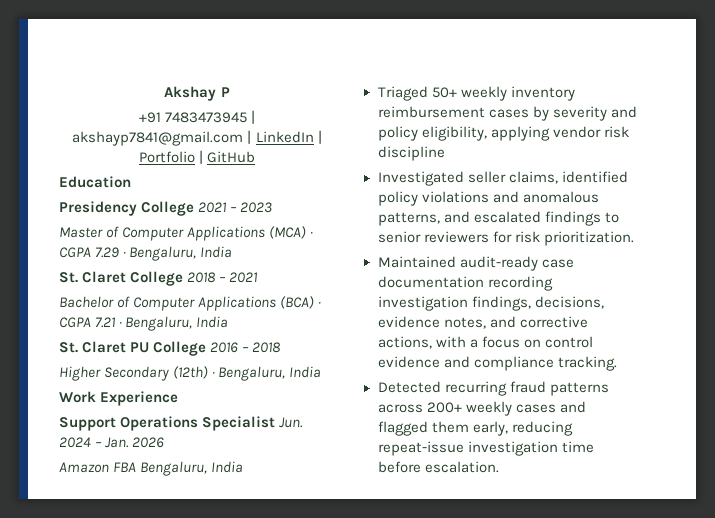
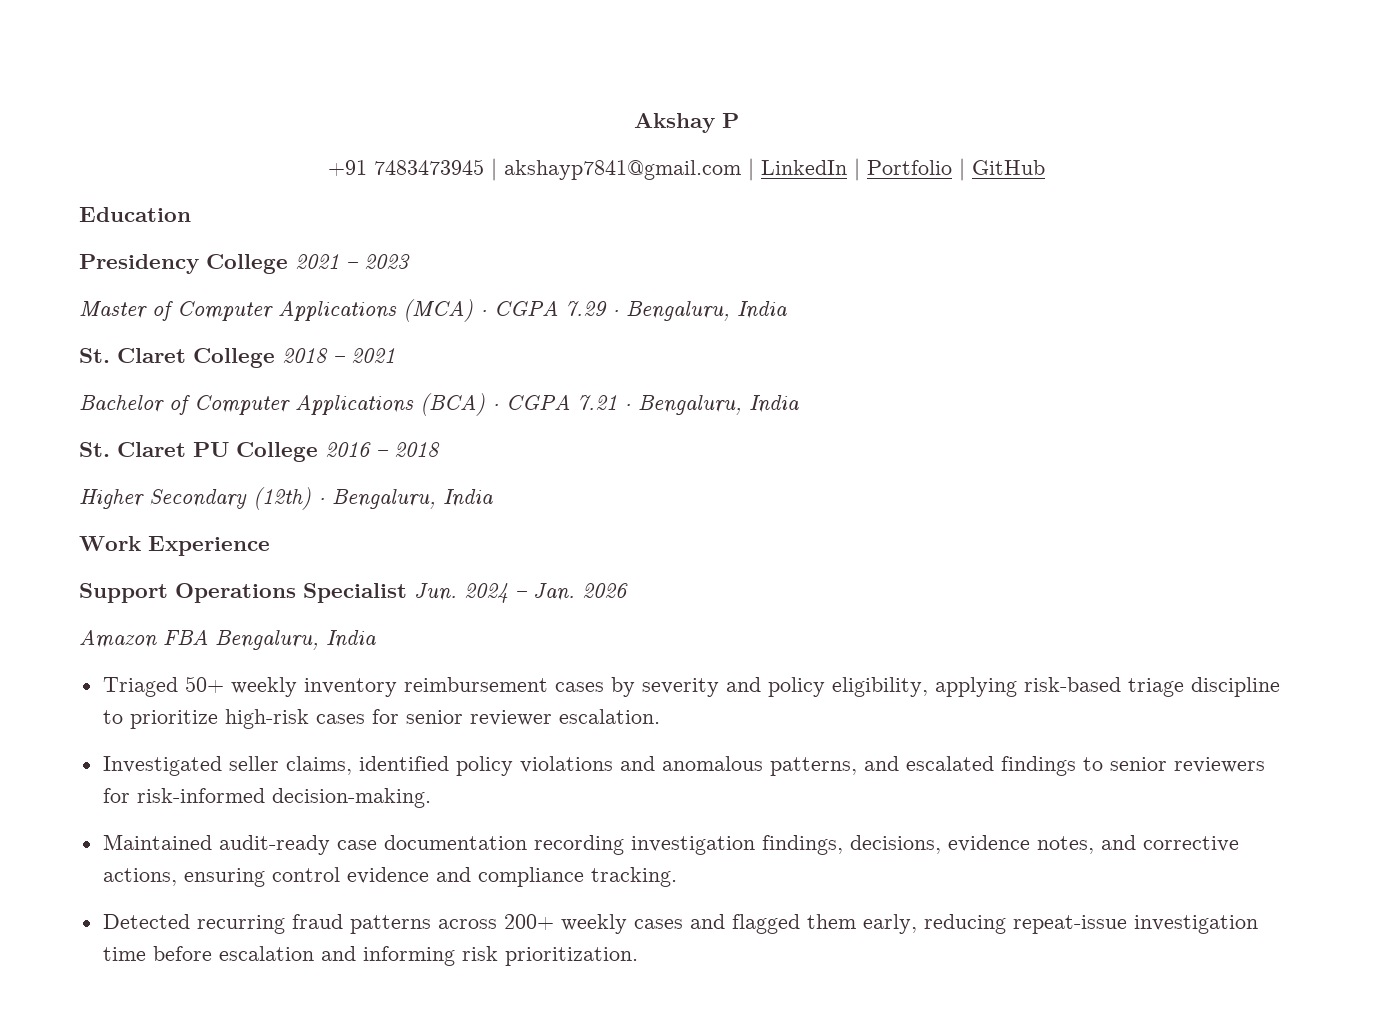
[552,126,629,138] vendor risk -> [1023,677,1184,697] risk-based triage
(445, 153) none -> [102,709,660,729] to prioritize high-risk cases for senior reviewer escalation.
[514,231,634,246] risk prioritization. -> [136,788,431,808] risk-informed decision-making.
[435,336,541,348] with a focus on -> [183,868,265,887] ensuring
[424,461,499,473] escalation. -> [218,946,638,966] escalation and informing risk prioritization.

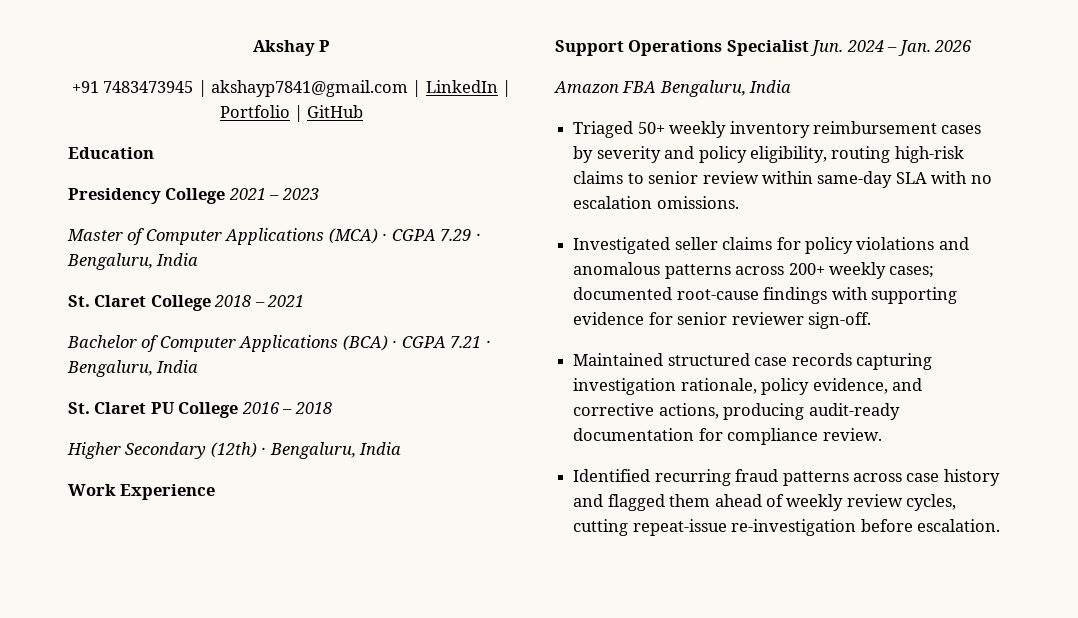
[934,677,1280,697] [102,709,660,729] applying risk-based triage discipline to prioritize high-risk cases for senior reviewer escalation. -> [831,146,964,163] [573,171,992,188] [573,196,739,209] routing high-risk claims to senior review within same-day SLA with no escalation omissions.
[285,756,449,775] claims, identified -> [722,237,801,250] claims for
[769,756,1265,776] [102,788,431,808] [102,834,1239,855] [102,867,677,887] [102,914,1258,934] [102,946,638,966] patterns, and escalated findings to senior reviewers for risk-informed decision-making. // Maintained audit-ready case documentation recording investigation findings, decisions, evidence notes, and corrective actions, ensuring control evidence and compliance tracking. // Detected recurring fraud patterns across 200+ weekly cases and flagged them early, reducing repeat-issue investigation time before escalation and informing risk prioritization. -> [664,262,935,279] [573,287,957,304] [573,312,871,329] [573,353,932,370] [573,378,922,395] [573,403,900,420] [573,428,882,445] [573,469,1000,486] [573,494,957,511] [573,519,1000,536] patterns across 200+ weekly cases; documented root-cause findings with supporting evidence for senior reviewer sign-off. // Maintained structured case records capturing investigation rationale, policy evidence, and corrective actions, producing audit-ready documentation for compliance review. // Identified recurring fraud patterns across case history and flagged them ahead of weekly review cycles, cutting repeat-issue re-investigation before escalation.

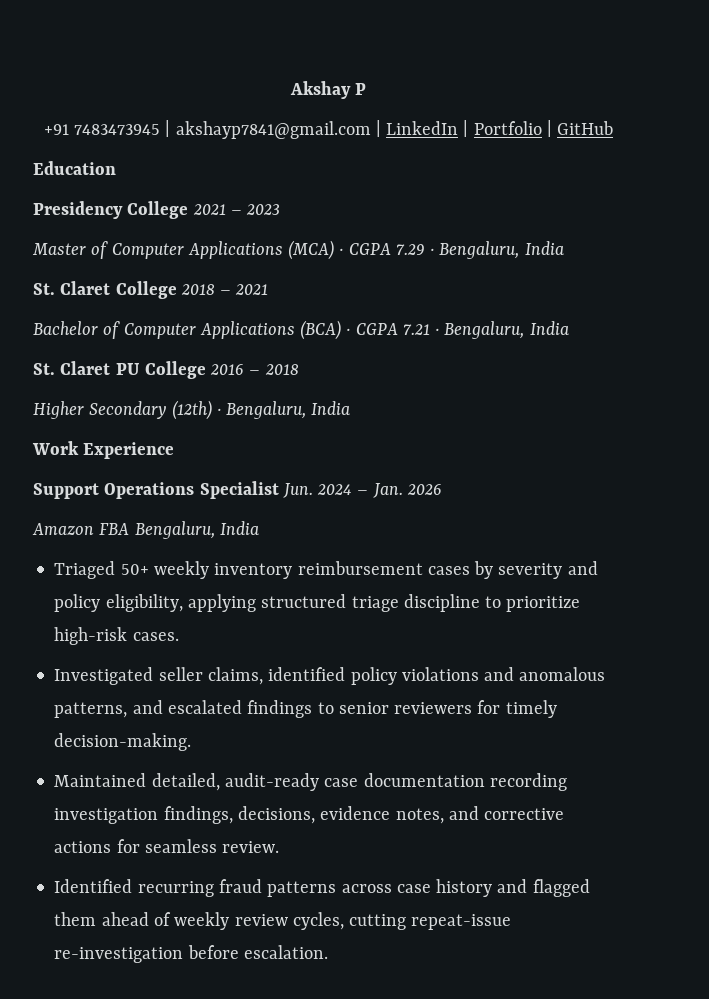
[831,146,964,163] [573,171,992,188] [573,196,739,209] routing high-risk claims to senior review within same-day SLA with no escalation omissions. -> [187,594,581,612] [54,627,179,645] applying structured triage discipline to prioritize high-risk cases.
[722,237,801,250] claims for -> [207,667,346,685] claims, identified
[664,262,935,279] [573,287,957,304] [573,312,871,329] [573,353,932,370] [573,378,922,395] [573,403,900,420] [573,428,819,445] patterns across 200+ weekly cases; documented root-cause findings with supporting evidence for senior reviewer sign-off. // Maintained structured case records capturing investigation rationale, policy evidence, and corrective actions, producing audit-ready documentation for compliance -> [54,700,557,718] [54,733,192,751] [54,773,567,791] [54,806,565,824] [54,839,217,853] patterns, and escalated findings to senior reviewers for timely decision-making. // Maintained detailed, audit-ready case documentation recording investigation findings, decisions, evidence notes, and corrective actions for seamless

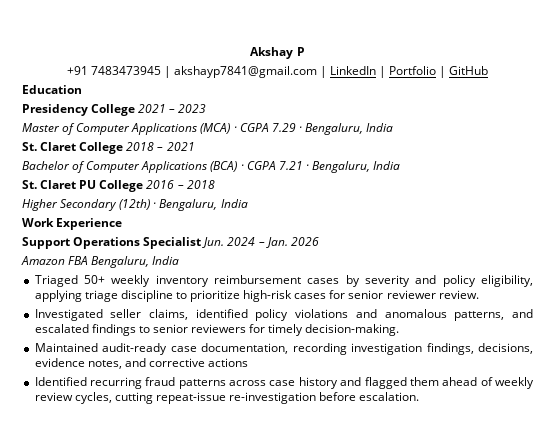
[261,594,347,608] structured -> (82, 296) none
[132,632,179,641] cases. -> [294,290,479,299] cases for senior reviewer review.
[151,773,220,791] detailed, -> (98, 347) none
[363,773,485,787] documentation -> [201,343,289,354] documentation,
[116,839,280,853] for seamless review. -> (249, 362) none

